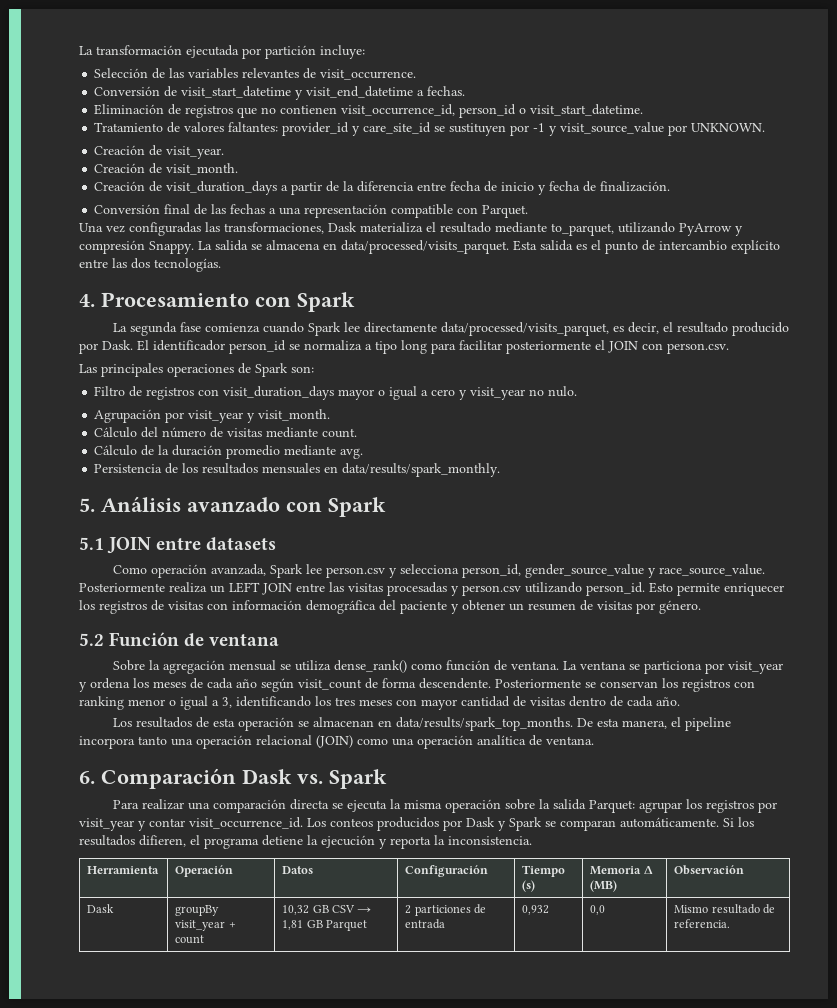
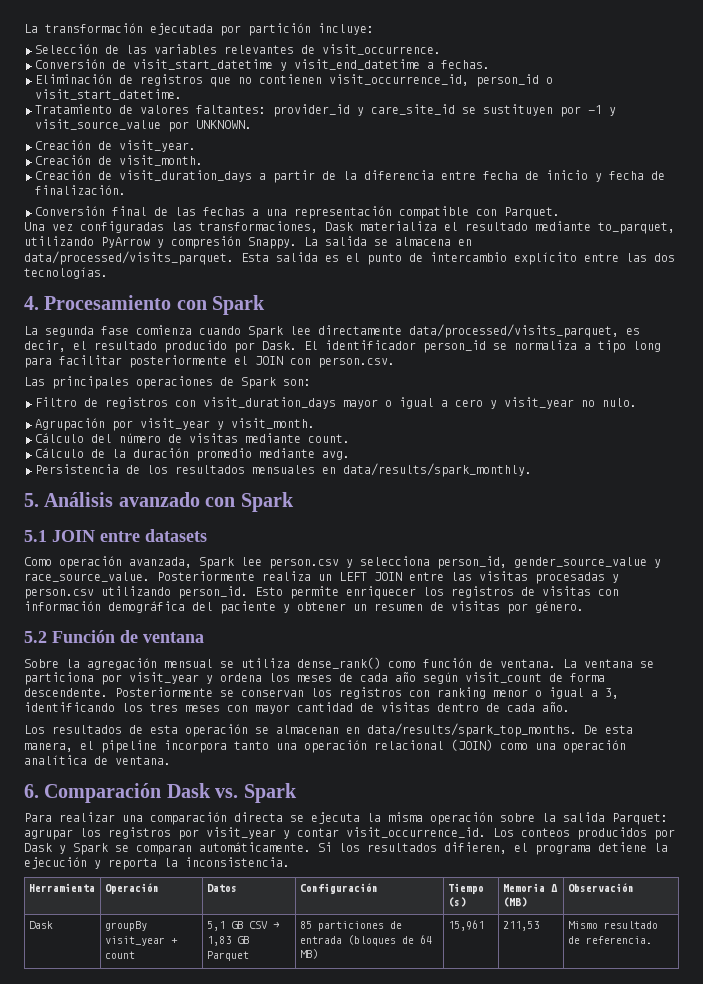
[282,905,310,915] 10,32 -> [206,921,225,931] 5,1
[282,920,304,930] 1,81 -> [206,936,231,946] 1,83
[405,905,412,914] 2 -> [299,921,312,929] 85
[522,905,550,915] [590,905,606,915] | 0,932 | 0,0 -> [347,935,432,946] [299,949,318,959] [447,920,484,931] [502,921,539,931] (bloques de 64 MB) | 15,961 | 211,53

